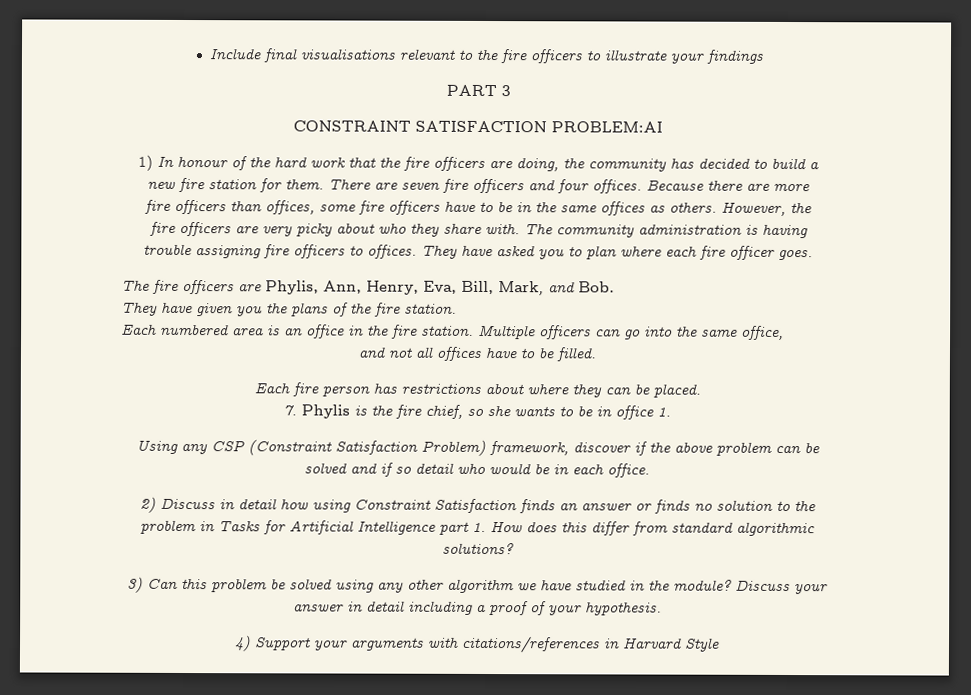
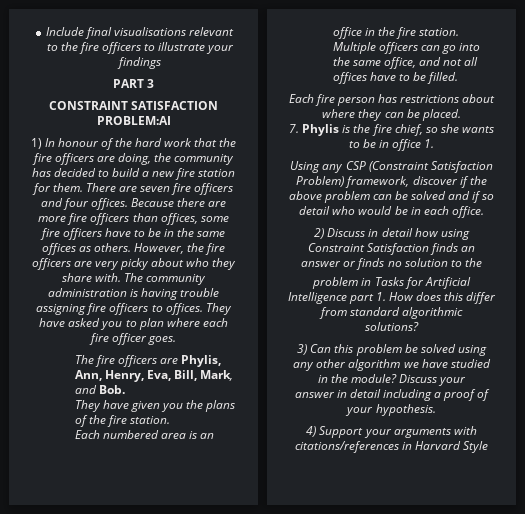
(819, 166) // -> (150, 174) none
(810, 187) // -> (67, 219) none
(812, 208) // -> (205, 247) none
(808, 231) // -> (179, 294) none
(785, 332) // -> (416, 63) none
(820, 448) // -> (408, 195) none

